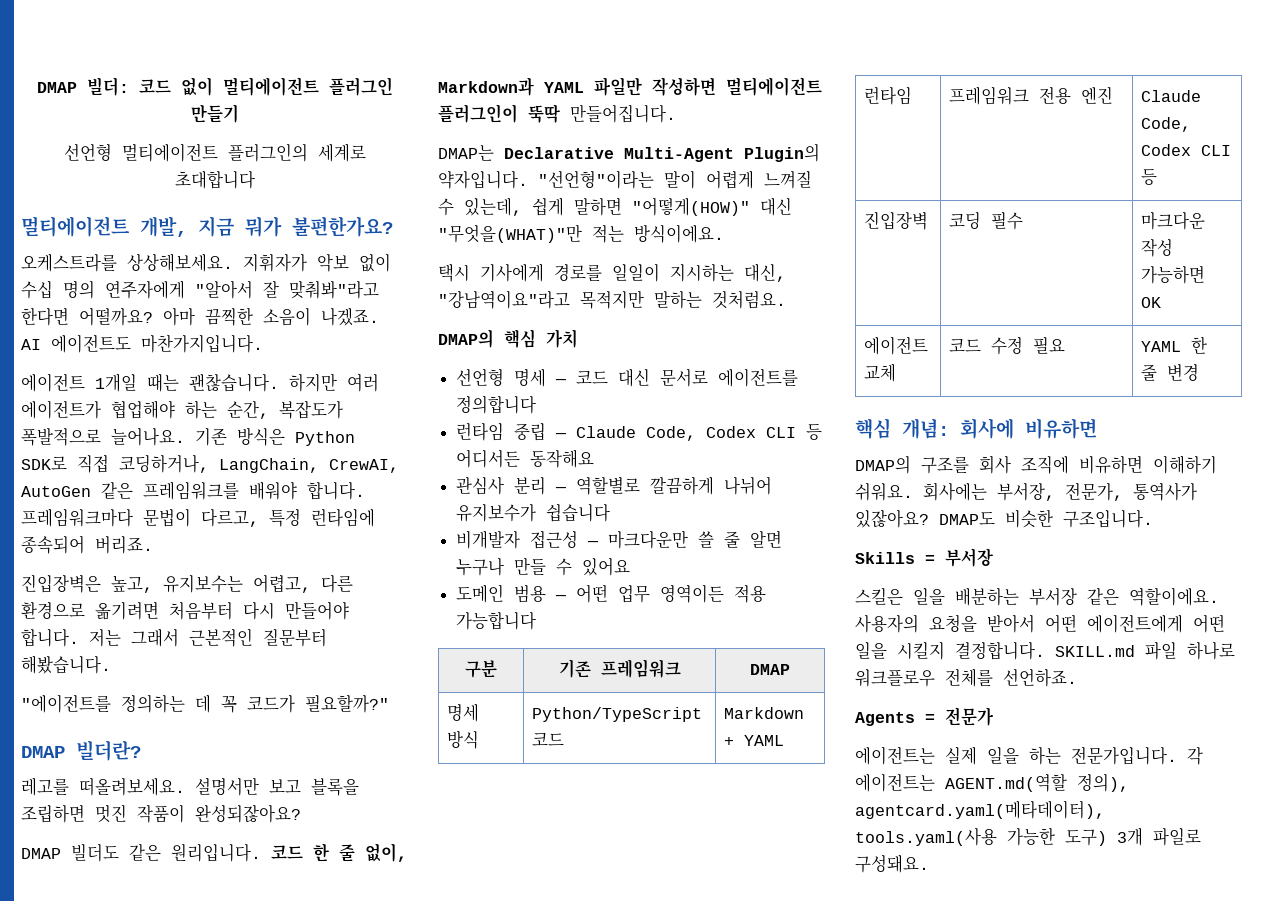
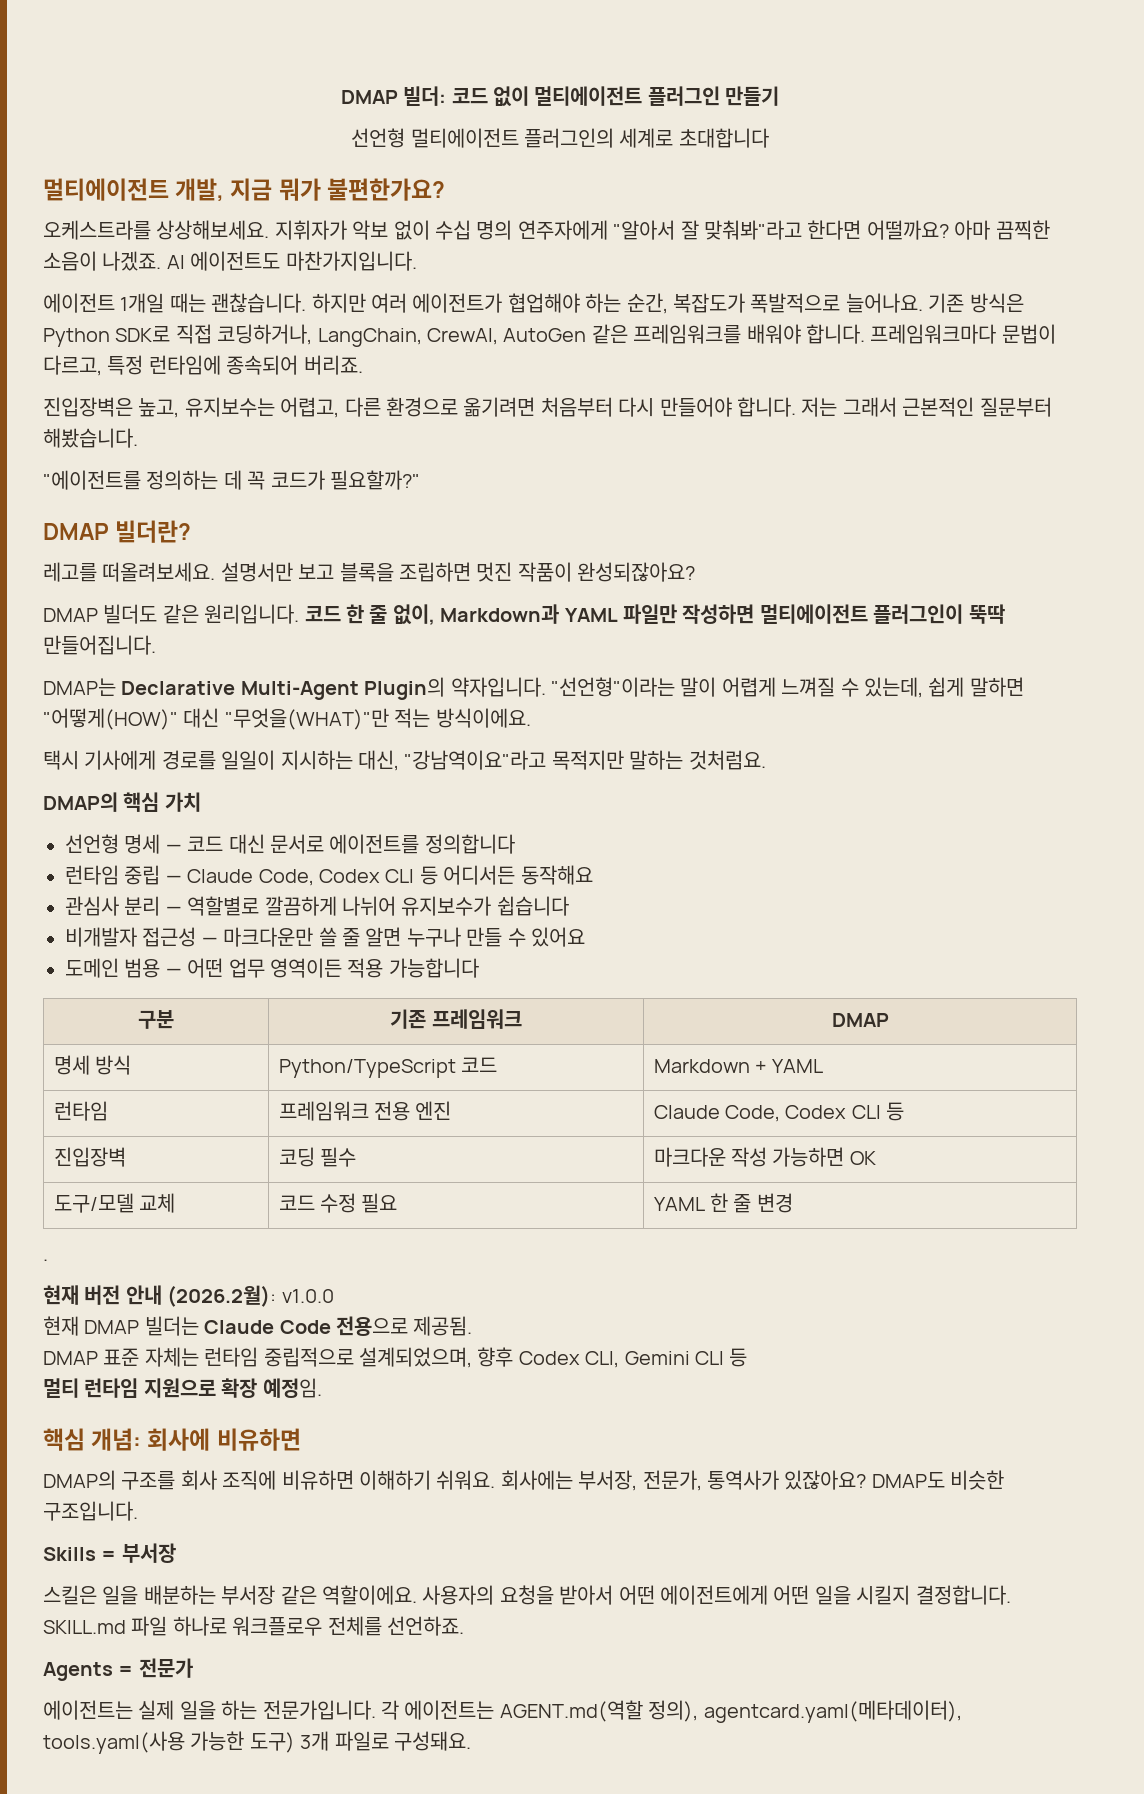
[864,336,929,355] 에이전트 -> [53,1193,134,1213] 도구/모델
(1200, 372) none -> [43,1259,48,1261] [43,1285,334,1307] [43,1316,473,1336] [43,1347,748,1368] [43,1378,322,1398] // . // 현재 버전 안내 (2026.2월): v1.0.0 // 현재 DMAP 빌더는 Claude Code 전용으로 제공됨. // DMAP 표준 자체는 런타임 중립적으로 설계되었으며, 향후 Codex CLI, Gemini CLI 등 // 멀티 런타임 지원으로 확장 예정임.

